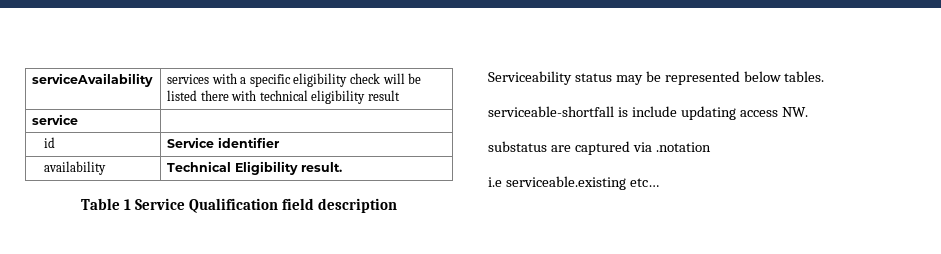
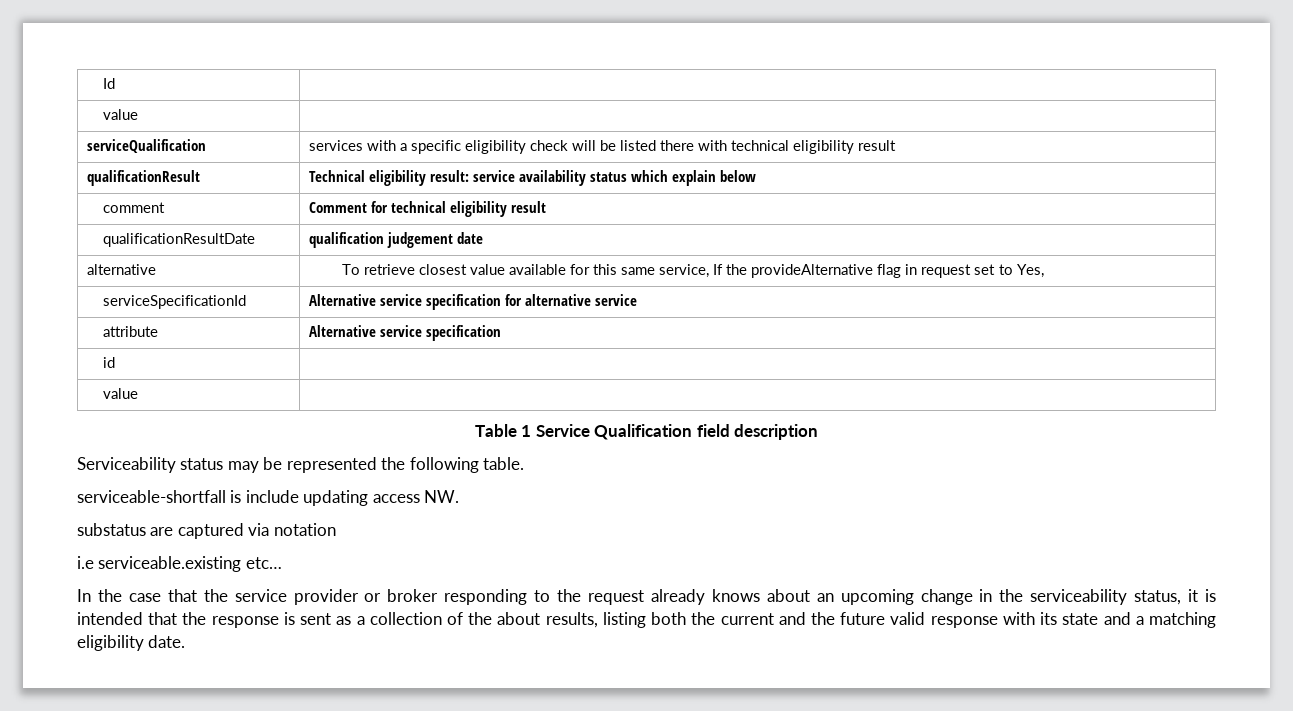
[32,73,154,87] serviceAvailability -> [103,78,116,89] [103,109,139,120] [86,139,206,153] Id | // value | // serviceQualification
[32,114,79,125] [43,137,55,148] [167,137,281,148] [43,161,106,175] [167,161,343,175] service | // id | Service identifier // availability | Technical Eligibility result. -> [86,170,200,186] [308,170,756,186] [103,202,166,213] [308,201,546,217] [103,233,256,247] [308,232,483,248] [86,264,156,275] [341,264,1044,278] [103,295,247,309] [308,294,637,310] [103,326,159,337] [308,325,501,341] [103,357,116,368] [103,388,139,399] qualificationResult | Technical eligibility result: service availability status which explain below // comment | Comment for technical eligibility result // qualificationResultDate | qualification judgement date // alternative | To retrieve closest value available for this same service, If the provideAlternative flag in request set to Yes, // serviceSpecificationId | Alternative service specification for alternative service // attribute | Alternative service specification // id | // value |
[743,71,825,82] below tables. -> [381,457,525,473] the following table.
[655,142,711,152] .notation -> [273,523,336,536] notation
(659, 182) none -> [77,589,1216,605] [77,612,1216,628] [77,635,186,651] // In the case that the service provider or broker responding to the request already knows about an upcoming change in the serviceability status, it is intended that the response is sent as a collection of the about results, listing both the current and the future valid response with its state and a matching eligibility date.

